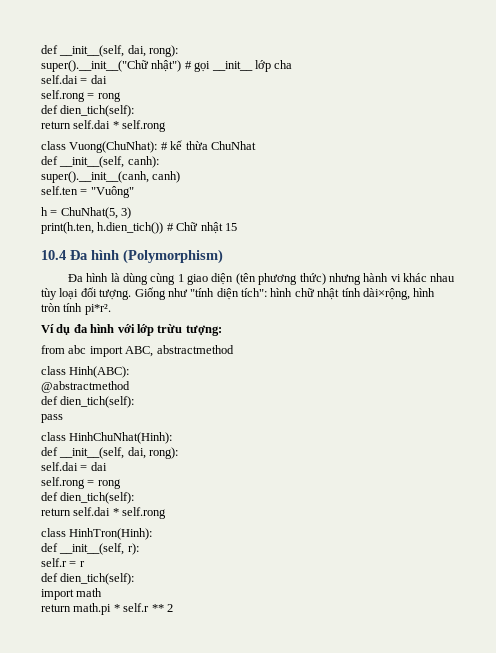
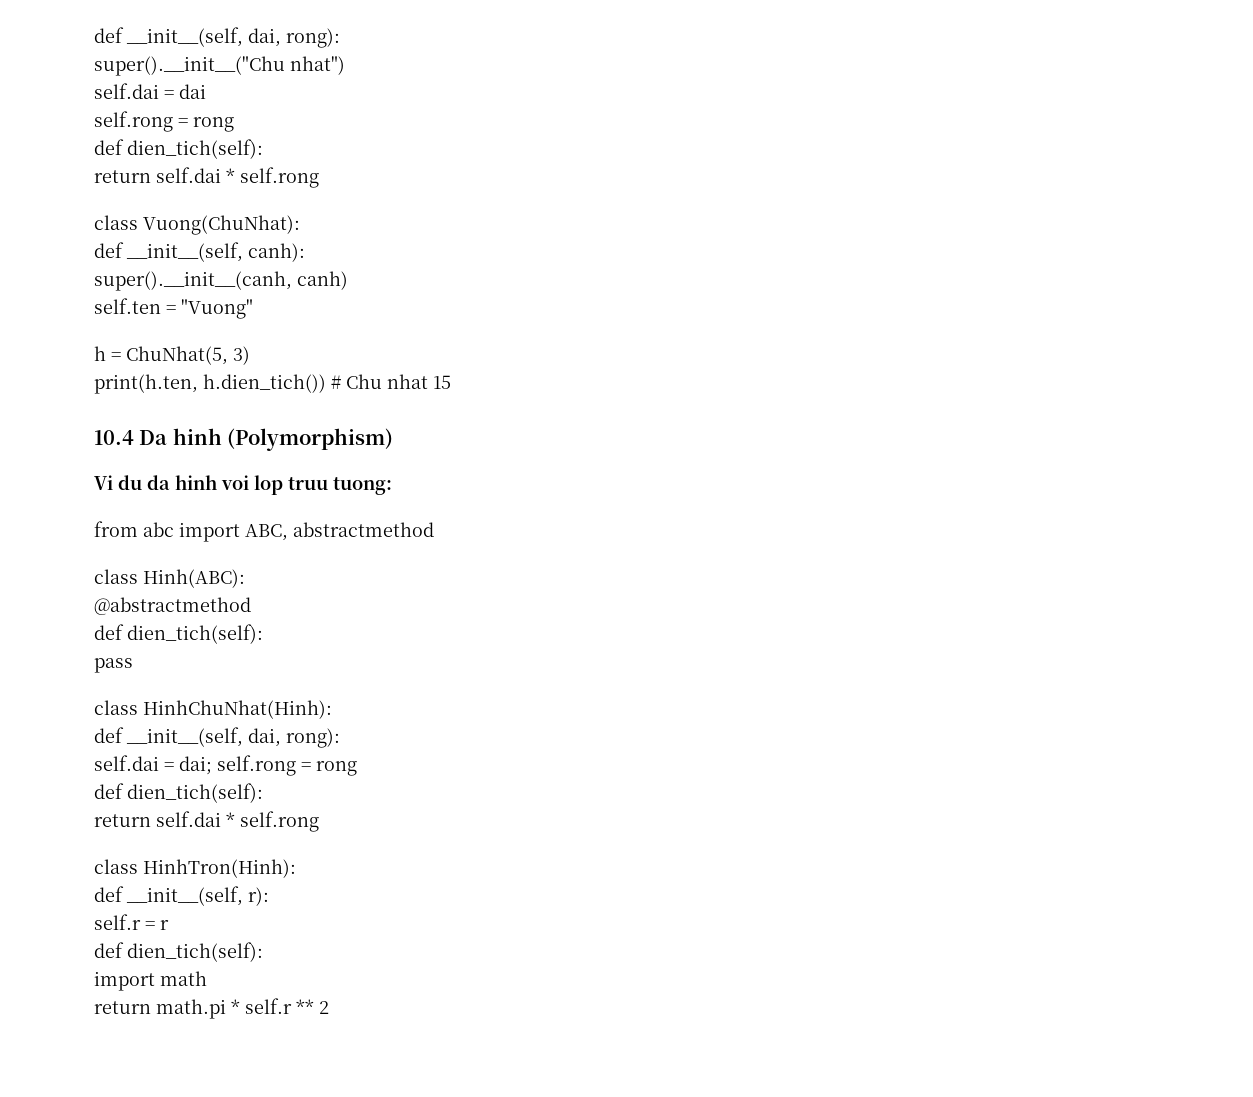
[41,45,179,57] [41,60,293,72] def __init__(self, dai, rong): // super().__init__("Chữ nhật") # gọi __init__ lớp cha -> [94,27,340,48] [94,56,345,76] def __init__(self, dai, rong): // super().__init__("Chu nhat")
[160,140,256,150] # kế thừa ChuNhat -> (300, 225) none
[90,186,134,198] "Vuông" -> [181,299,253,319] "Vuong"
[176,222,223,234] Chữ nhật -> [346,374,428,389] Chu nhat
[70,250,119,260] Đa hình -> [139,428,222,445] Da hinh
[67,273,456,285] [41,287,436,300] [41,303,111,315] [41,324,222,336] Đa hình là dùng cùng 1 giao diện (tên phương thức) nhưng hành vi khác nhau tùy loại đối tượng. Giống như "tính diện tích": hình chữ nhật tính dài×rộng, hình tròn tính pi*r². // Ví dụ đa hình với lớp trừu tượng: -> [94,475,392,495] Vi du da hinh voi lop truu tuong:
[90,462,107,471] dai // -> [179,756,212,775] dai;

